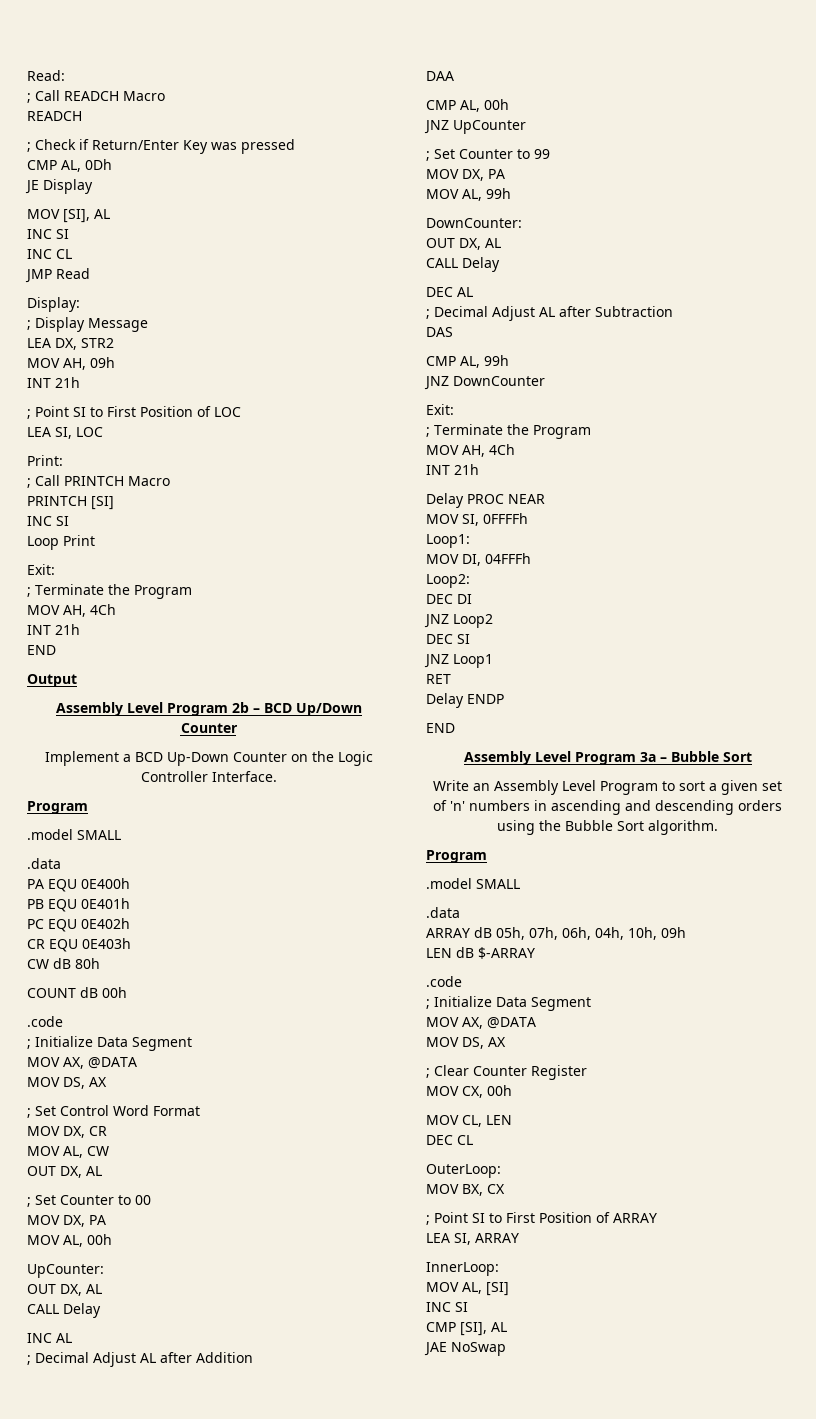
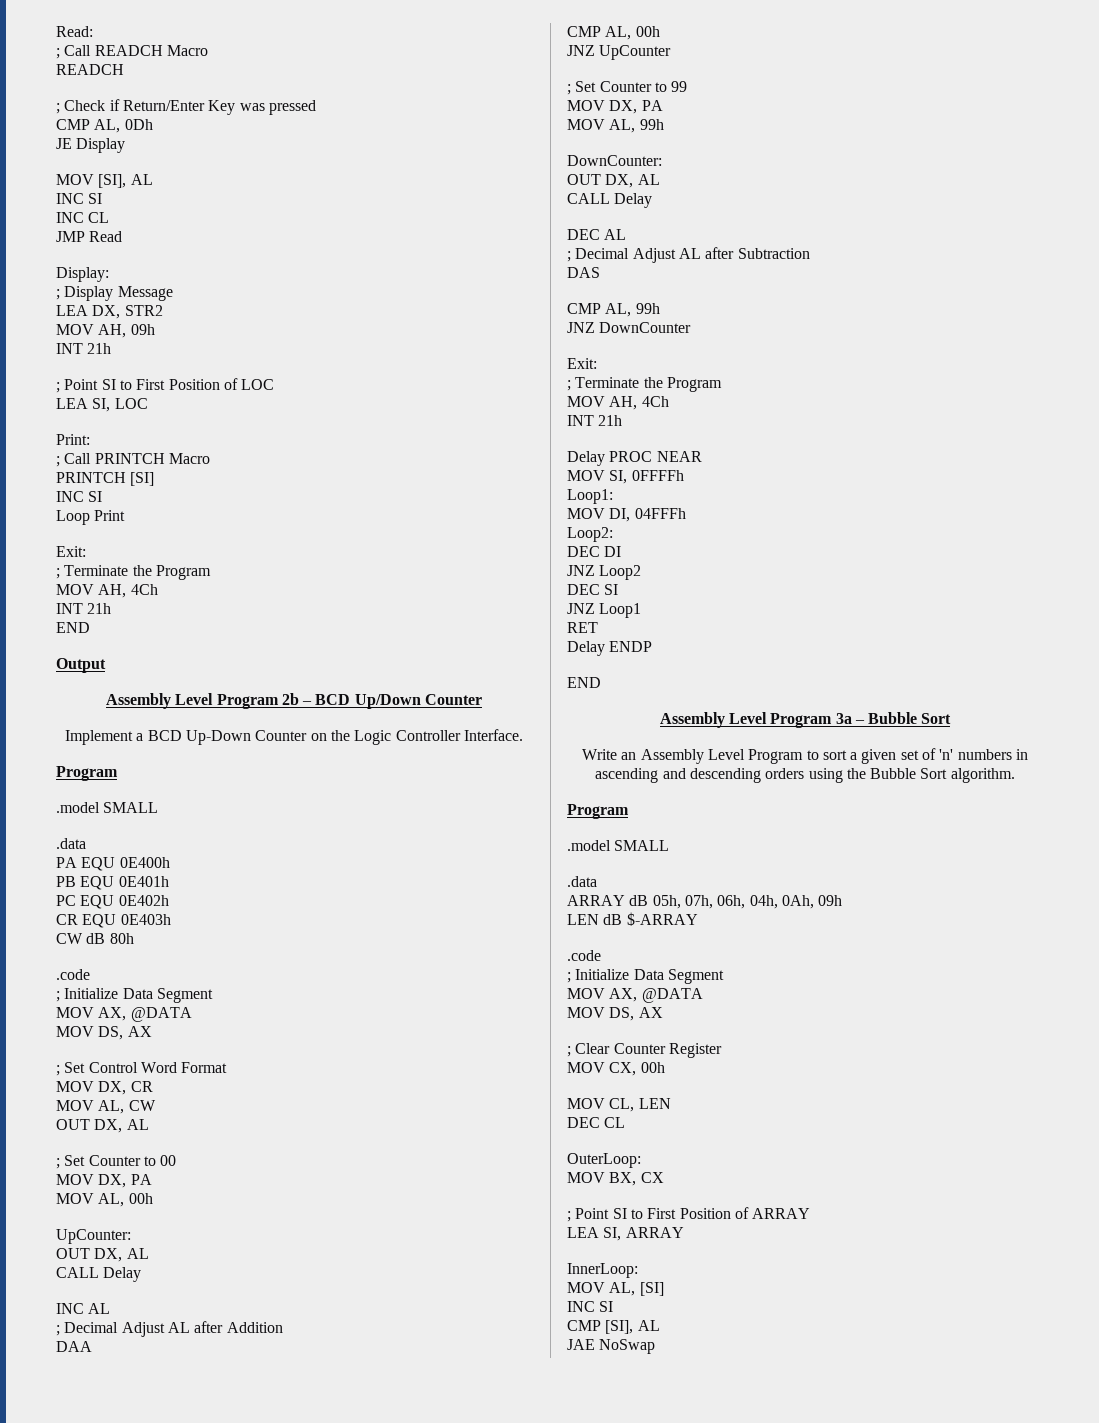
[27,987,127,998] // COUNT dB 00h -> (134, 938) none
[628,927,657,940] 10h, -> [781,895,814,909] 0Ah,

